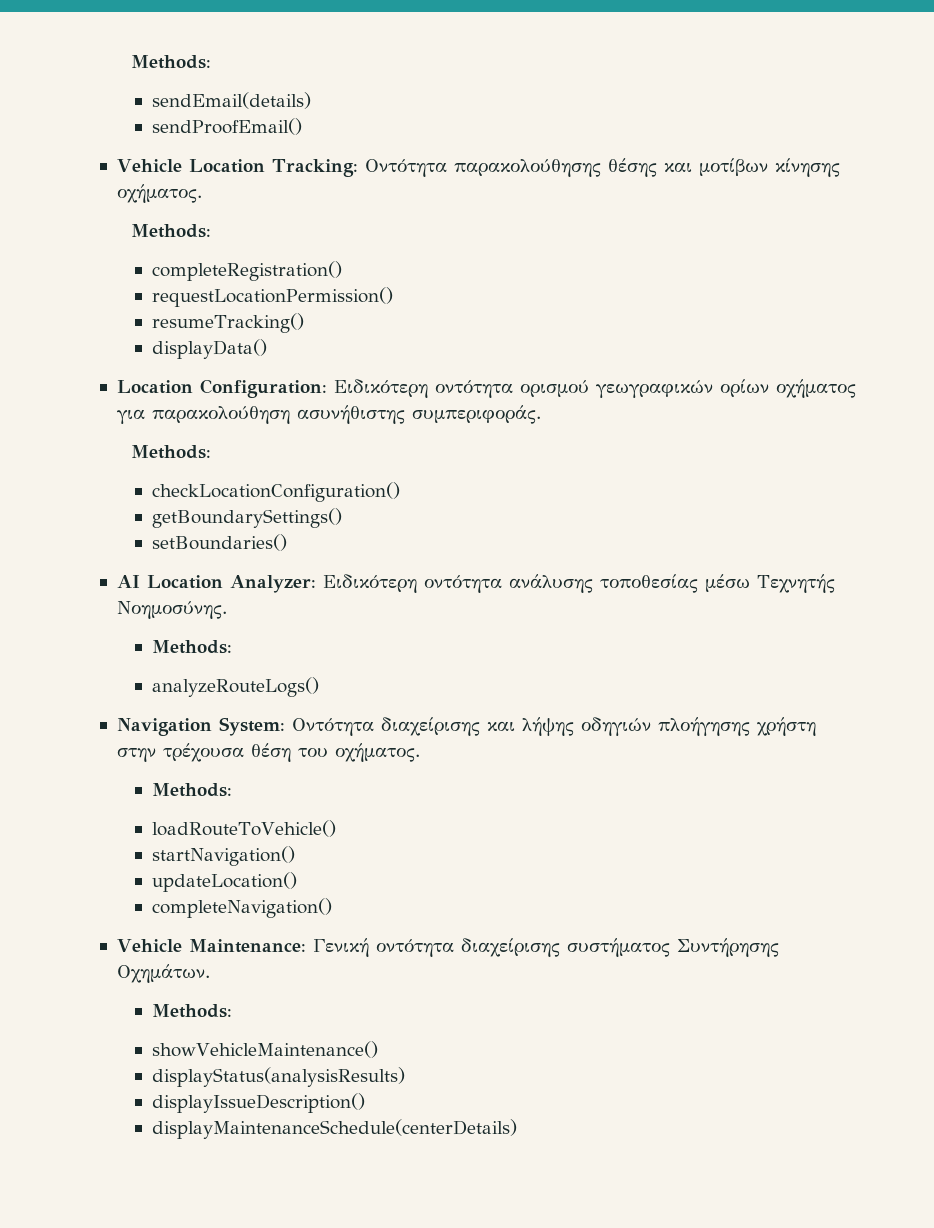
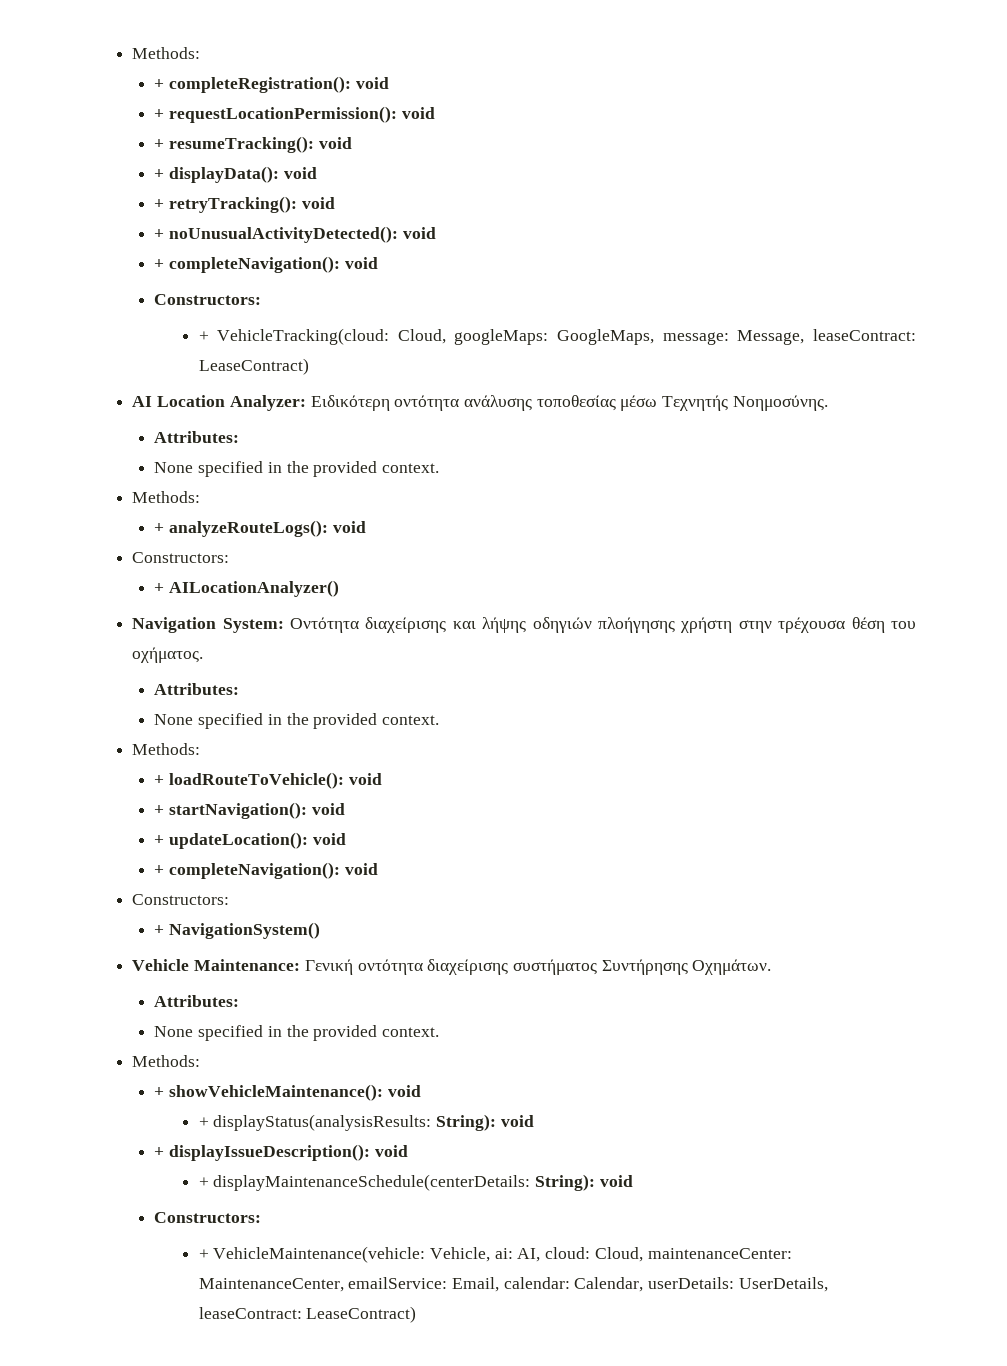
[131,55,212,69] [151,92,311,109] [151,118,302,135] [116,158,840,177] [116,184,202,203] [131,224,212,238] [151,261,342,281] [151,287,393,307] [151,313,304,333] [151,339,267,359] [116,379,856,398] [116,405,541,424] [131,445,212,459] [151,482,400,502] [151,508,342,528] [151,534,287,551] Methods: // sendEmail(details) // sendProofEmail() // Vehicle Location Τracking: Οντότητα παρακολούθησης θέσης και μοτίβων κίνησης οχήματος. // Methods: // completeRegistration() // requestLocationPermission() // resumeTracking() // displayData() // Location Configuration: Ειδικότερη οντότητα ορισμού γεωγραφικών ορίων οχήματος για παρακολούθηση ασυνήθιστης συμπεριφοράς. // Methods: // checkLocationConfiguration() // getBoundarySettings() // setBoundaries() -> [132,47,201,59] [154,76,389,93] [154,106,435,123] [154,136,352,153] [154,166,317,183] [154,196,335,213] [154,226,436,243] [154,256,378,273] [154,294,262,305] [198,328,917,345] [198,358,309,375] Methods: // + completeRegistration(): void // + requestLocationPermission(): void // + resumeTracking(): void // + displayData(): void // + retryTracking(): void // + noUnusualActivityDetected(): void // + completeNavigation(): void // Constructors: // + VehicleTracking(cloud: Cloud, googleMaps: GoogleMaps, message: Message, leaseContract: LeaseContract)
[151,640,232,654] [151,677,319,697] Methods: // analyzeRouteLogs() -> [154,431,240,443] [154,461,440,477] [132,491,201,503] [154,520,366,537] [132,552,230,563] [154,580,340,597] Attributes: // None specified in the provided context. // Methods: // + analyzeRouteLogs(): void // Constructors: // + AILocationAnalyzer()
[151,783,232,797] [151,820,336,837] [151,846,295,866] [151,872,297,892] [151,898,332,918] Methods: // loadRouteToVehicle() // startNavigation() // updateLocation() // completeNavigation() -> [154,683,240,695] [154,713,440,729] [132,743,201,755] [154,772,382,789] [154,802,345,819] [154,832,346,849] [154,862,378,879] [132,894,230,905] [154,922,321,939] Attributes: // None specified in the provided context. // Methods: // + loadRouteToVehicle(): void // + startNavigation(): void // + updateLocation(): void // + completeNavigation(): void // Constructors: // + NavigationSystem()
[151,1004,232,1018] [151,1041,378,1058] [151,1067,405,1087] [151,1093,365,1113] [151,1119,517,1139] Methods: // showVehicleMaintenance() // displayStatus(analysisResults) // displayIssueDescription() // displayMaintenanceSchedule(centerDetails) -> [154,995,240,1007] [154,1025,440,1041] [132,1055,201,1067] [154,1084,421,1101] [198,1114,534,1131] [154,1144,408,1161] [198,1174,633,1191] [154,1212,262,1223] [198,1246,792,1263] [198,1277,828,1292] [198,1306,417,1323] Attributes: // None specified in the provided context. // Methods: // + showVehicleMaintenance(): void // + displayStatus(analysisResults: String): void // + displayIssueDescription(): void // + displayMaintenanceSchedule(centerDetails: String): void // Constructors: // + VehicleMaintenance(vehicle: Vehicle, ai: AI, cloud: Cloud, maintenanceCenter: MaintenanceCenter, emailService: Email, calendar: Calendar, userDetails: UserDetails, leaseContract: LeaseContract)

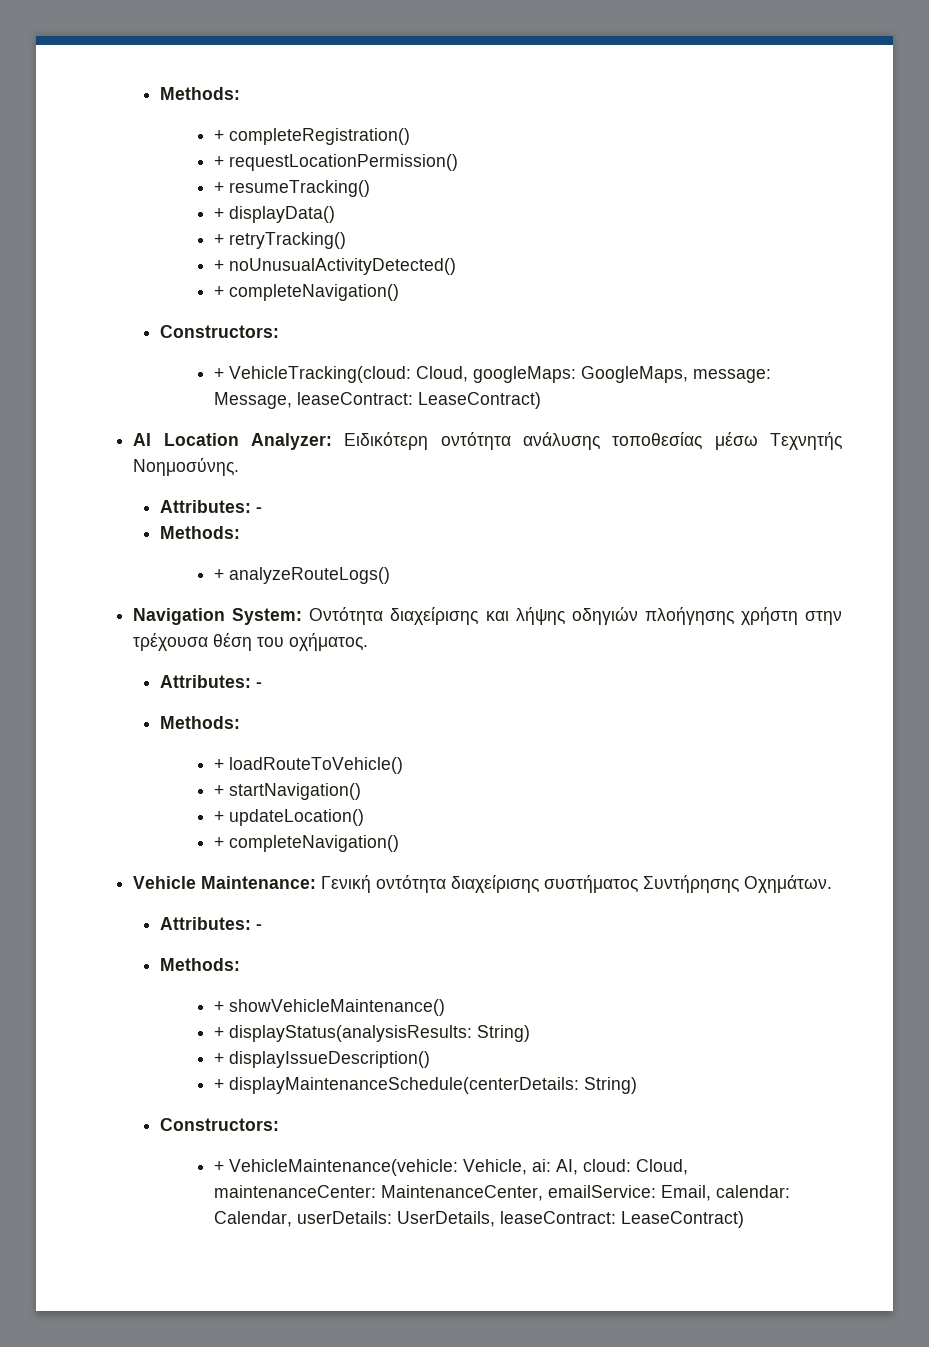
[132,47,201,59] [154,76,389,93] [154,106,435,123] [154,136,352,153] [154,166,317,183] [154,196,335,213] [154,226,436,243] [154,256,378,273] Methods: // + completeRegistration(): void // + requestLocationPermission(): void // + resumeTracking(): void // + displayData(): void // + retryTracking(): void // + noUnusualActivityDetected(): void // + completeNavigation(): void -> [160,87,241,100] [213,128,410,145] [213,154,458,171] [213,180,370,197] [213,206,335,223] [213,232,346,249] [213,258,456,275] [213,284,399,301] Methods: // + completeRegistration() // + requestLocationPermission() // + resumeTracking() // + displayData() // + retryTracking() // + noUnusualActivityDetected() // + completeNavigation()
[154,461,440,477] [132,491,201,503] [154,520,366,537] [132,552,230,563] [154,580,340,597] // None specified in the provided context. // Methods: // + analyzeRouteLogs(): void // Constructors: // + AILocationAnalyzer() -> [256,507,263,513] [160,526,241,539] [213,567,390,584] - // Methods: // + analyzeRouteLogs()
[154,713,440,729] [132,743,201,755] [154,772,382,789] [154,802,345,819] [154,832,346,849] [154,862,378,879] [132,894,230,905] [154,922,321,939] // None specified in the provided context. // Methods: // + loadRouteToVehicle(): void // + startNavigation(): void // + updateLocation(): void // + completeNavigation(): void // Constructors: // + NavigationSystem() -> [256,682,263,688] [160,716,241,729] [213,757,403,774] [213,783,361,800] [213,809,364,826] [213,835,399,852] - // Methods: // + loadRouteToVehicle() // + startNavigation() // + updateLocation() // + completeNavigation()
[154,1025,440,1041] [132,1055,201,1067] [154,1084,421,1101] // None specified in the provided context. // Methods: // + showVehicleMaintenance(): void -> [256,924,263,930] [160,958,241,971] [213,999,445,1016] - // Methods: // + showVehicleMaintenance()
[435,1114,534,1131] [154,1144,408,1161] String): void // + displayIssueDescription(): void -> [476,1025,530,1042] [213,1051,430,1068] String) // + displayIssueDescription()
[534,1174,633,1191] String): void -> [583,1077,637,1094] String)

